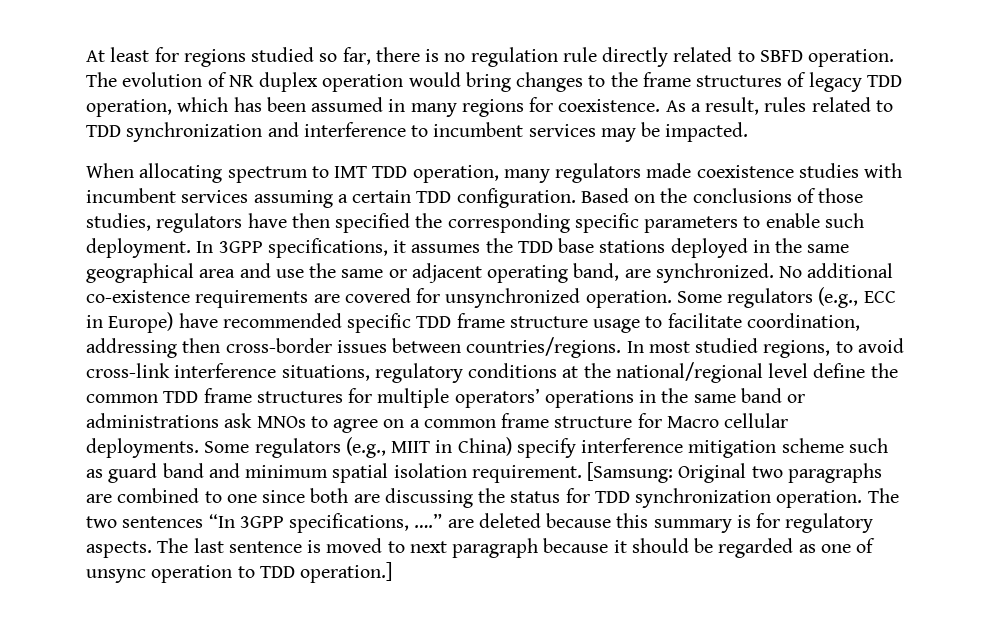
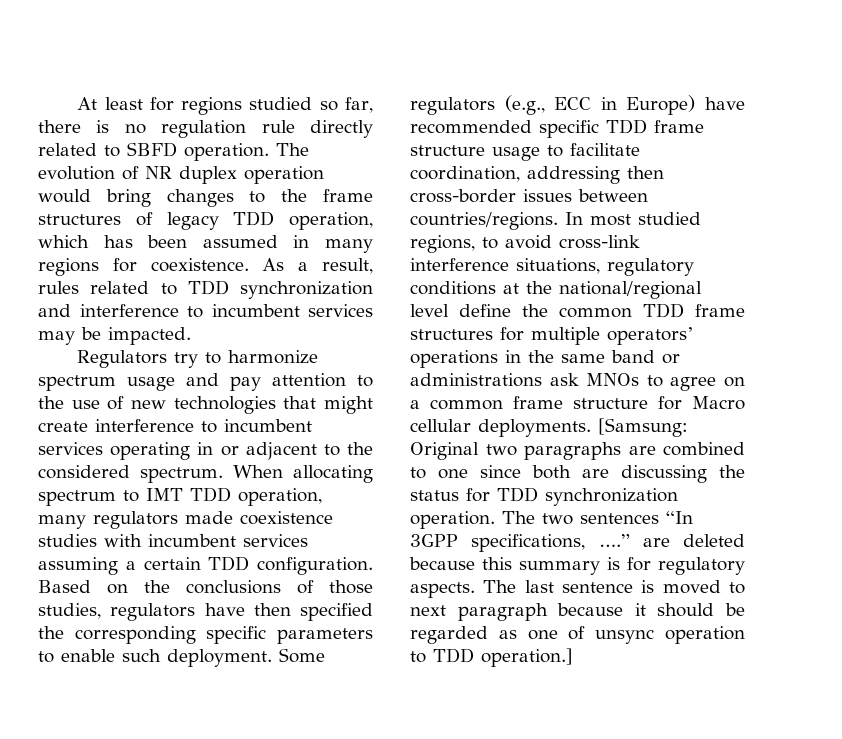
(749, 132) none -> [77,350,319,368] [38,373,373,391] [38,396,373,414] [38,419,312,433] [38,442,373,460] [38,465,223,483] Regulators try to harmonize spectrum usage and pay attention to the use of new technologies that might create interference to incumbent services operating in or adjacent to the considered spectrum.
[196,238,850,258] [86,263,894,283] [86,288,672,308] In 3GPP specifications, it assumes the TDD base stations deployed in the same geographical area and use the same or adjacent operating band, are synchronized. No additional co-existence requirements are covered for unsynchronized operation. -> (272, 658) none
[204,437,888,458] [86,463,582,483] Some regulators (e.g., MIIT in China) specify interference mitigation scheme such as guard band and minimum spatial isolation requirement. -> (591, 428) none

